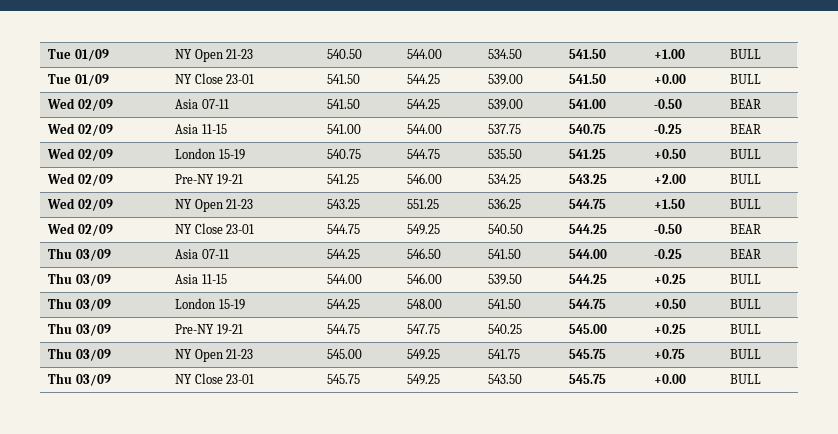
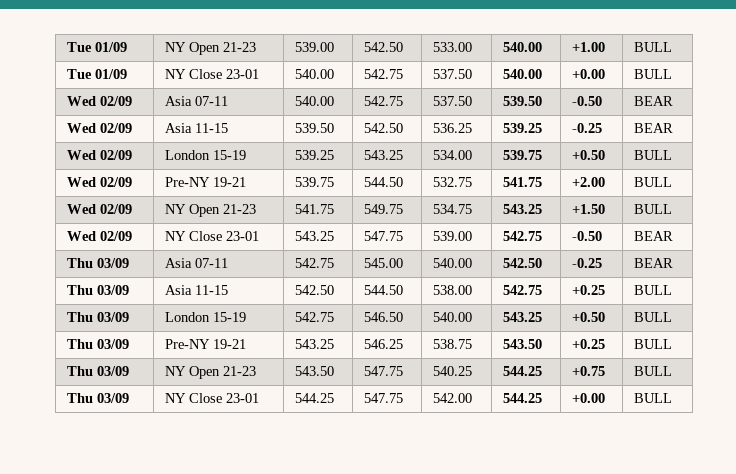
[327,49,363,59] [407,49,443,59] [488,49,523,59] [569,49,607,59] 540.50 | 544.00 | 534.50 | 541.50 -> [295,42,335,52] [364,42,404,52] [433,42,473,52] [503,42,543,52] 539.00 | 542.50 | 533.00 | 540.00
[327,74,361,84] [407,74,441,84] [488,74,524,85] [569,74,607,84] 541.50 | 544.25 | 539.00 | 541.50 -> [295,69,335,79] [364,69,404,79] [433,69,473,79] [503,69,543,79] 540.00 | 542.75 | 537.50 | 540.00
[327,99,361,109] [407,99,441,109] [488,99,524,110] [569,99,607,109] 541.50 | 544.25 | 539.00 | 541.00 -> [295,96,335,106] [364,96,404,106] [433,96,473,106] [503,96,543,106] 540.00 | 542.75 | 537.50 | 539.50
[327,124,362,134] [407,124,443,134] [488,124,522,134] [569,124,607,134] 541.00 | 544.00 | 537.75 | 540.75 -> [295,123,335,133] [364,123,404,133] [433,123,473,133] [503,123,543,133] 539.50 | 542.50 | 536.25 | 539.25
[327,149,362,159] [407,149,441,159] [488,149,523,159] [569,149,607,159] 540.75 | 544.75 | 535.50 | 541.25 -> [295,150,335,160] [364,150,404,160] [433,150,473,160] [503,150,543,160] 539.25 | 543.25 | 534.00 | 539.75
[327,174,360,184] [407,173,443,184] [488,174,522,184] [569,174,608,184] 541.25 | 546.00 | 534.25 | 543.25 -> [295,177,335,187] [364,177,404,187] [433,177,473,187] [503,177,543,187] 539.75 | 544.50 | 532.75 | 541.75
[327,199,361,209] [407,199,440,209] [488,198,522,209] [569,199,607,209] 543.25 | 551.25 | 536.25 | 544.75 -> [295,204,335,214] [364,204,404,214] [433,204,473,214] [503,204,543,214] 541.75 | 549.75 | 534.75 | 543.25
[327,224,361,234] [407,224,441,235] [488,224,524,234] [569,224,608,234] 544.75 | 549.25 | 540.50 | 544.25 -> [295,231,335,241] [364,231,404,241] [433,231,473,241] [503,231,543,241] 543.25 | 547.75 | 539.00 | 542.75
[327,249,361,259] [407,248,442,259] [488,249,522,259] [569,249,608,259] 544.25 | 546.50 | 541.50 | 544.00 -> [295,258,335,268] [364,258,404,268] [433,258,473,268] [503,258,543,268] 542.75 | 545.00 | 540.00 | 542.50
[327,274,363,284] [407,273,443,284] [488,274,523,285] [569,274,608,284] 544.00 | 546.00 | 539.50 | 544.25 -> [295,285,335,295] [364,285,404,295] [433,285,473,295] [503,285,543,295] 542.50 | 544.50 | 538.00 | 542.75
[327,299,361,309] [407,299,443,309] [488,299,522,309] [569,299,607,309] 544.25 | 548.00 | 541.50 | 544.75 -> [295,312,335,322] [364,312,404,322] [433,312,473,322] [503,312,543,322] 542.75 | 546.50 | 540.00 | 543.25
[327,324,361,334] [407,324,441,334] [488,324,523,334] [569,324,608,334] 544.75 | 547.75 | 540.25 | 545.00 -> [295,339,335,349] [364,339,404,349] [433,339,473,349] [503,339,543,349] 543.25 | 546.25 | 538.75 | 543.50
[327,349,363,359] [407,349,441,360] [488,349,521,359] [569,349,607,359] 545.00 | 549.25 | 541.75 | 545.75 -> [295,366,335,376] [364,366,404,376] [433,366,473,376] [503,366,543,376] 543.50 | 547.75 | 540.25 | 544.25
[327,374,361,384] [407,374,441,385] [488,374,523,384] [569,374,607,384] 545.75 | 549.25 | 543.50 | 545.75 -> [295,393,335,403] [364,393,404,403] [433,393,473,403] [503,393,543,403] 544.25 | 547.75 | 542.00 | 544.25

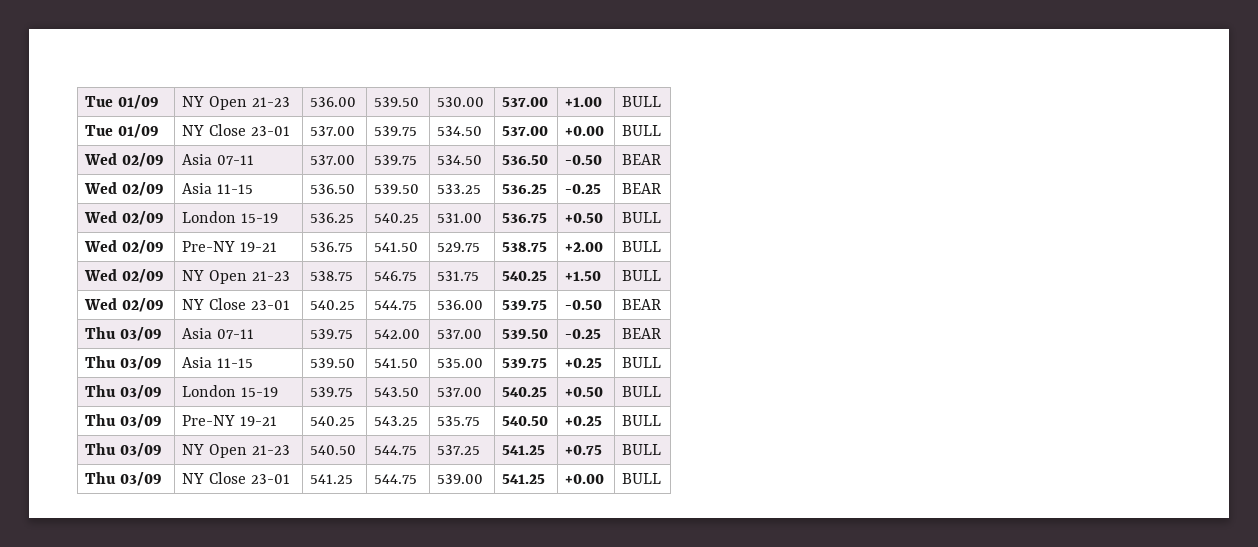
[295,42,335,52] [364,42,404,52] [433,42,473,52] [503,42,543,52] 539.00 | 542.50 | 533.00 | 540.00 -> [310,97,357,107] [374,97,420,107] [437,97,485,107] [502,97,549,107] 536.00 | 539.50 | 530.00 | 537.00
[295,69,335,79] [364,69,404,79] [433,69,473,79] [503,69,543,79] 540.00 | 542.75 | 537.50 | 540.00 -> [310,126,356,136] [374,126,418,136] [437,126,483,136] [502,126,549,136] 537.00 | 539.75 | 534.50 | 537.00
[295,96,335,106] [364,96,404,106] [433,96,473,106] [503,96,543,106] 540.00 | 542.75 | 537.50 | 539.50 -> [310,155,356,165] [374,155,418,165] [437,155,483,165] [502,155,549,165] 537.00 | 539.75 | 534.50 | 536.50
[295,123,335,133] [364,123,404,133] [433,123,473,133] [503,123,543,133] | 539.50 | 542.50 | 536.25 | 539.25 -> [310,184,356,194] [374,184,420,194] [437,184,482,194] [502,184,548,194] | 536.50 | 539.50 | 533.25 | 536.25
[295,150,335,160] [364,150,404,160] [433,150,473,160] [503,150,543,160] 539.25 | 543.25 | 534.00 | 539.75 -> [310,213,355,223] [374,213,420,223] [437,213,483,223] [502,213,548,223] 536.25 | 540.25 | 531.00 | 536.75
[295,177,335,187] [364,177,404,187] [433,177,473,187] [503,177,543,187] 539.75 | 544.50 | 532.75 | 541.75 -> [310,242,354,252] [374,242,419,252] [437,242,481,252] [502,242,548,252] 536.75 | 541.50 | 529.75 | 538.75
[295,204,335,214] [364,204,404,214] [433,204,473,214] [503,204,543,214] 541.75 | 549.75 | 534.75 | 543.25 -> [310,271,354,281] [374,271,418,281] [437,271,480,281] [502,271,548,281] 538.75 | 546.75 | 531.75 | 540.25
[295,231,335,241] [364,231,404,241] [433,231,473,241] [503,231,543,241] 543.25 | 547.75 | 539.00 | 542.75 -> [310,300,356,310] [374,300,418,310] [437,300,484,310] [502,300,548,310] 540.25 | 544.75 | 536.00 | 539.75
[295,258,335,268] [364,258,404,268] [433,258,473,268] [503,258,543,268] 542.75 | 545.00 | 540.00 | 542.50 -> [310,329,354,339] [374,329,421,339] [437,329,483,339] [502,329,549,339] 539.75 | 542.00 | 537.00 | 539.50
[295,285,335,295] [364,285,404,295] [433,285,473,295] [503,285,543,295] 542.50 | 544.50 | 538.00 | 542.75 -> [310,358,356,368] [374,358,419,368] [437,358,484,368] [502,358,548,368] 539.50 | 541.50 | 535.00 | 539.75
[295,312,335,322] [364,312,404,322] [433,312,473,322] [503,312,543,322] 542.75 | 546.50 | 540.00 | 543.25 -> [310,387,354,397] [374,387,420,397] [437,387,483,397] [502,387,548,397] 539.75 | 543.50 | 537.00 | 540.25
[295,339,335,349] [364,339,404,349] [433,339,473,349] [503,339,543,349] | 543.25 | 546.25 | 538.75 | 543.50 -> [310,416,356,426] [374,416,419,426] [437,416,481,426] [502,416,549,426] | 540.25 | 543.25 | 535.75 | 540.50
[295,366,335,376] [364,366,404,376] [433,366,473,376] [503,366,543,376] 543.50 | 547.75 | 540.25 | 544.25 -> [310,445,357,455] [374,445,418,455] [437,445,481,455] [502,445,546,455] 540.50 | 544.75 | 537.25 | 541.25
[295,393,335,403] [364,393,404,403] [433,393,473,403] [503,393,543,403] 544.25 | 547.75 | 542.00 | 544.25 -> [310,474,354,484] [374,474,418,484] [437,474,484,484] [502,474,546,484] 541.25 | 544.75 | 539.00 | 541.25

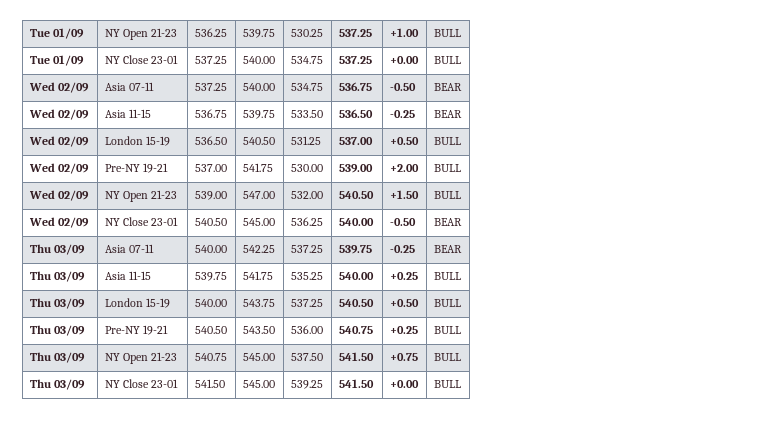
[310,97,357,107] [374,97,420,107] [437,97,485,107] [502,97,549,107] 536.00 | 539.50 | 530.00 | 537.00 -> [194,28,227,37] [242,29,275,38] [290,29,323,37] [338,29,372,37] 536.25 | 539.75 | 530.25 | 537.25
[310,126,356,136] [374,126,418,136] [437,126,483,136] [502,126,549,136] 537.00 | 539.75 | 534.50 | 537.00 -> [194,56,227,64] [242,56,275,64] [290,56,323,64] [338,56,372,64] 537.25 | 540.00 | 534.75 | 537.25
[310,155,356,165] [374,155,418,165] [437,155,483,165] [502,155,549,165] 537.00 | 539.75 | 534.50 | 536.50 -> [194,83,227,91] [242,83,275,91] [290,83,323,91] [338,82,372,91] 537.25 | 540.00 | 534.75 | 536.75
[310,184,356,194] [374,184,420,194] [437,184,482,194] [502,184,548,194] 536.50 | 539.50 | 533.25 | 536.25 -> [194,109,227,118] [242,110,275,119] [290,110,323,118] [338,109,373,118] 536.75 | 539.75 | 533.50 | 536.50
[310,213,355,223] [374,213,420,223] [437,213,483,223] [502,213,548,223] 536.25 | 540.25 | 531.00 | 536.75 -> [194,136,227,145] [242,137,275,145] [290,136,321,145] [338,137,373,145] 536.50 | 540.50 | 531.25 | 537.00
[310,242,354,252] [374,242,419,252] [437,242,481,252] [502,242,548,252] 536.75 | 541.50 | 529.75 | 538.75 -> [194,164,227,172] [242,163,273,172] [290,164,323,172] [338,164,373,173] 537.00 | 541.75 | 530.00 | 539.00
[310,271,354,281] [374,271,418,281] [437,271,480,281] [502,271,548,281] 538.75 | 546.75 | 531.75 | 540.25 -> [194,191,227,200] [242,191,275,199] [290,191,323,199] [338,191,374,199] 539.00 | 547.00 | 532.00 | 540.50
[310,300,356,310] [374,300,418,310] [437,300,484,310] [502,300,548,310] 540.25 | 544.75 | 536.00 | 539.75 -> [194,218,227,226] [242,218,275,226] [290,217,323,226] [338,218,374,226] 540.50 | 545.00 | 536.25 | 540.00
[310,329,354,339] [374,329,421,339] [437,329,483,339] [502,329,549,339] 539.75 | 542.00 | 537.00 | 539.50 -> [194,245,227,253] [242,245,275,253] [290,245,323,253] [338,245,372,254] 540.00 | 542.25 | 537.25 | 539.75
[310,358,356,368] [374,358,419,368] [437,358,484,368] [502,358,548,368] 539.50 | 541.50 | 535.00 | 539.75 -> [194,272,227,281] [242,271,273,280] [290,272,323,280] [338,272,374,280] 539.75 | 541.75 | 535.25 | 540.00
[310,387,354,397] [374,387,420,397] [437,387,483,397] [502,387,548,397] 539.75 | 543.50 | 537.00 | 540.25 -> [194,299,227,307] [242,299,275,307] [290,299,323,307] [338,299,374,307] 540.00 | 543.75 | 537.25 | 540.50
[310,416,356,426] [374,416,419,426] [437,416,481,426] [502,416,549,426] 540.25 | 543.25 | 535.75 | 540.50 -> [194,326,227,334] [242,326,275,334] [290,325,323,334] [338,326,373,334] 540.50 | 543.50 | 536.00 | 540.75
[310,445,357,455] [374,445,418,455] [437,445,481,455] [502,445,546,455] 540.50 | 544.75 | 537.25 | 541.25 -> [194,353,227,361] [242,353,275,361] [290,353,323,361] [338,352,374,361] 540.75 | 545.00 | 537.50 | 541.50
[310,474,354,484] [374,474,418,484] [437,474,484,484] [502,474,546,484] 541.25 | 544.75 | 539.00 | 541.25 -> [194,379,225,388] [242,380,275,388] [290,380,323,389] [338,379,374,388] 541.50 | 545.00 | 539.25 | 541.50

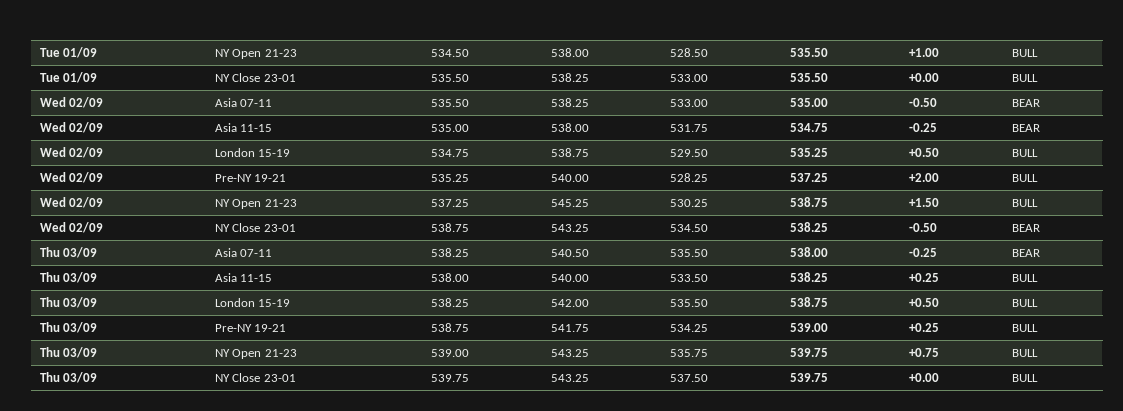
[194,28,227,37] [242,29,275,38] [290,29,323,37] [338,29,372,37] 536.25 | 539.75 | 530.25 | 537.25 -> [430,49,469,57] [550,48,589,57] [669,48,708,57] [789,48,828,57] 534.50 | 538.00 | 528.50 | 535.50
[194,56,227,64] [242,56,275,64] [290,56,323,64] [338,56,372,64] 537.25 | 540.00 | 534.75 | 537.25 -> [430,74,469,82] [550,73,589,82] [669,74,708,82] [789,73,828,82] 535.50 | 538.25 | 533.00 | 535.50
[194,83,227,91] [242,83,275,91] [290,83,323,91] [338,82,372,91] 537.25 | 540.00 | 534.75 | 536.75 -> [430,99,469,107] [550,98,589,107] [669,99,708,107] [789,98,828,107] 535.50 | 538.25 | 533.00 | 535.00
[194,109,227,118] [242,110,275,119] [290,110,323,118] [338,109,373,118] 536.75 | 539.75 | 533.50 | 536.50 -> [430,124,469,132] [550,123,589,132] [669,124,708,132] [789,123,828,132] 535.00 | 538.00 | 531.75 | 534.75
[194,136,227,145] [242,137,275,145] [290,136,321,145] [338,137,373,145] 536.50 | 540.50 | 531.25 | 537.00 -> [430,149,469,157] [550,148,589,157] [669,149,708,157] [789,148,828,157] 534.75 | 538.75 | 529.50 | 535.25
[194,164,227,172] [242,163,273,172] [290,164,323,172] [338,164,373,173] 537.00 | 541.75 | 530.00 | 539.00 -> [430,174,469,182] [550,174,589,182] [669,173,708,182] [789,173,828,182] 535.25 | 540.00 | 528.25 | 537.25
[194,191,227,200] [242,191,275,199] [290,191,323,199] [338,191,374,199] 539.00 | 547.00 | 532.00 | 540.50 -> [430,199,469,207] [550,199,589,207] [669,199,708,207] [789,197,828,207] 537.25 | 545.25 | 530.25 | 538.75
[194,218,227,226] [242,218,275,226] [290,217,323,226] [338,218,374,226] 540.50 | 545.00 | 536.25 | 540.00 -> [430,223,469,232] [550,224,589,232] [669,224,708,232] [789,222,828,232] 538.75 | 543.25 | 534.50 | 538.25
[194,245,227,253] [242,245,275,253] [290,245,323,253] [338,245,372,254] 540.00 | 542.25 | 537.25 | 539.75 -> [430,248,469,257] [550,249,589,257] [669,249,708,257] [789,247,828,257] 538.25 | 540.50 | 535.50 | 538.00
[194,272,227,281] [242,271,273,280] [290,272,323,280] [338,272,374,280] 539.75 | 541.75 | 535.25 | 540.00 -> [430,273,469,282] [550,274,589,282] [669,274,708,282] [789,272,828,282] 538.00 | 540.00 | 533.50 | 538.25
[194,299,227,307] [242,299,275,307] [290,299,323,307] [338,299,374,307] 540.00 | 543.75 | 537.25 | 540.50 -> [430,298,469,307] [550,299,589,307] [669,299,708,307] [789,297,828,307] 538.25 | 542.00 | 535.50 | 538.75
[194,326,227,334] [242,326,275,334] [290,325,323,334] [338,326,373,334] 540.50 | 543.50 | 536.00 | 540.75 -> [430,323,469,332] [550,324,589,332] [669,324,708,332] [789,323,828,332] 538.75 | 541.75 | 534.25 | 539.00
[194,353,227,361] [242,353,275,361] [290,353,323,361] [338,352,374,361] 540.75 | 545.00 | 537.50 | 541.50 -> [430,349,469,357] [550,349,589,357] [669,349,708,357] [789,348,828,357] 539.00 | 543.25 | 535.75 | 539.75
[194,379,225,388] [242,380,275,388] [290,380,323,389] [338,379,374,388] 541.50 | 545.00 | 539.25 | 541.50 -> [430,374,469,382] [550,374,589,382] [669,374,708,382] [789,373,828,382] 539.75 | 543.25 | 537.50 | 539.75

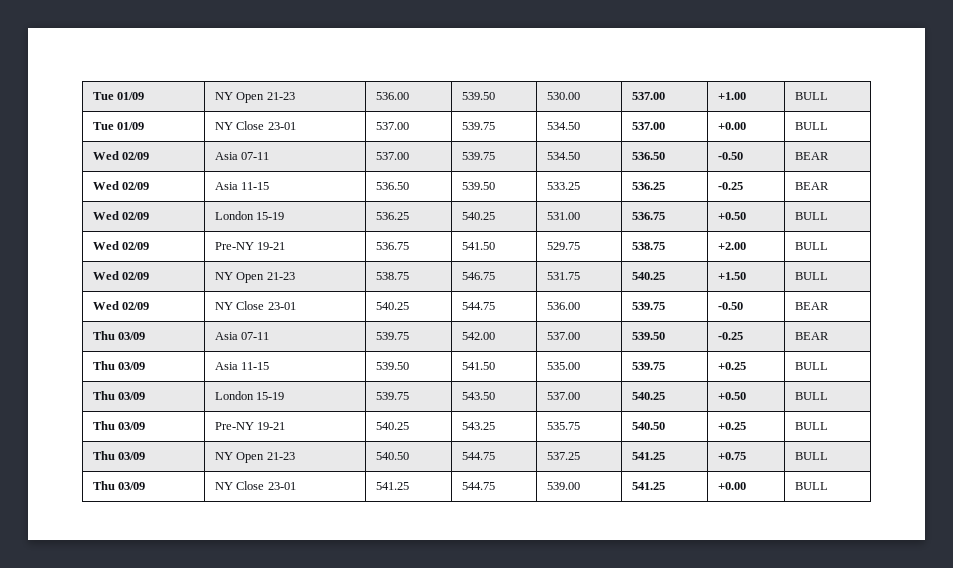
[430,49,469,57] [550,48,589,57] [669,48,708,57] [789,48,828,57] 534.50 | 538.00 | 528.50 | 535.50 -> [375,92,409,100] [461,92,495,100] [546,92,580,100] [631,92,665,100] 536.00 | 539.50 | 530.00 | 537.00
[430,74,469,82] [550,73,589,82] [669,74,708,82] [789,73,828,82] 535.50 | 538.25 | 533.00 | 535.50 -> [375,122,409,130] [461,122,495,130] [546,122,580,130] [631,122,665,130] 537.00 | 539.75 | 534.50 | 537.00
[430,99,469,107] [550,98,589,107] [669,99,708,107] [789,98,828,107] 535.50 | 538.25 | 533.00 | 535.00 -> [375,152,409,160] [461,152,495,160] [546,152,580,160] [631,152,665,160] 537.00 | 539.75 | 534.50 | 536.50
[430,124,469,132] [550,123,589,132] [669,124,708,132] [789,123,828,132] 535.00 | 538.00 | 531.75 | 534.75 -> [375,182,409,190] [461,182,495,190] [546,182,580,190] [631,182,665,190] 536.50 | 539.50 | 533.25 | 536.25
[430,149,469,157] [550,148,589,157] [669,149,708,157] [789,148,828,157] 534.75 | 538.75 | 529.50 | 535.25 -> [375,212,409,220] [461,212,495,220] [546,212,580,220] [631,212,665,220] 536.25 | 540.25 | 531.00 | 536.75
[430,174,469,182] [550,174,589,182] [669,173,708,182] [789,173,828,182] 535.25 | 540.00 | 528.25 | 537.25 -> [375,242,409,250] [461,242,495,250] [546,242,580,250] [631,242,665,250] 536.75 | 541.50 | 529.75 | 538.75
[430,199,469,207] [550,199,589,207] [669,199,708,207] [789,197,828,207] 537.25 | 545.25 | 530.25 | 538.75 -> [375,272,409,280] [461,272,495,280] [546,272,580,280] [631,272,665,280] 538.75 | 546.75 | 531.75 | 540.25
[430,223,469,232] [550,224,589,232] [669,224,708,232] [789,222,828,232] 538.75 | 543.25 | 534.50 | 538.25 -> [375,302,409,310] [461,302,495,310] [546,302,580,310] [631,302,665,310] 540.25 | 544.75 | 536.00 | 539.75
[430,248,469,257] [550,249,589,257] [669,249,708,257] [789,247,828,257] 538.25 | 540.50 | 535.50 | 538.00 -> [375,332,409,340] [461,332,495,340] [546,332,580,340] [631,332,665,340] 539.75 | 542.00 | 537.00 | 539.50
[430,273,469,282] [550,274,589,282] [669,274,708,282] [789,272,828,282] 538.00 | 540.00 | 533.50 | 538.25 -> [375,362,409,370] [461,362,495,370] [546,362,580,370] [631,362,665,370] 539.50 | 541.50 | 535.00 | 539.75
[430,298,469,307] [550,299,589,307] [669,299,708,307] [789,297,828,307] 538.25 | 542.00 | 535.50 | 538.75 -> [375,392,409,400] [461,392,495,400] [546,392,580,400] [631,392,665,400] 539.75 | 543.50 | 537.00 | 540.25
[430,323,469,332] [550,324,589,332] [669,324,708,332] [789,323,828,332] 538.75 | 541.75 | 534.25 | 539.00 -> [375,422,409,430] [461,422,495,430] [546,422,580,430] [631,422,665,430] 540.25 | 543.25 | 535.75 | 540.50
[430,349,469,357] [550,349,589,357] [669,349,708,357] [789,348,828,357] 539.00 | 543.25 | 535.75 | 539.75 -> [375,452,409,460] [461,452,495,460] [546,452,580,460] [631,452,665,460] 540.50 | 544.75 | 537.25 | 541.25
[430,374,469,382] [550,374,589,382] [669,374,708,382] [789,373,828,382] 539.75 | 543.25 | 537.50 | 539.75 -> [375,482,409,490] [461,482,495,490] [546,482,580,490] [631,482,665,490] 541.25 | 544.75 | 539.00 | 541.25

